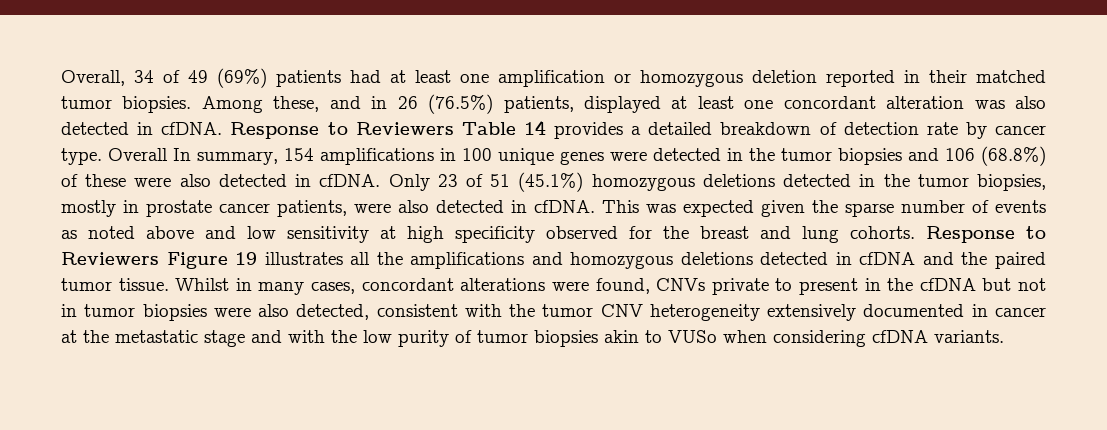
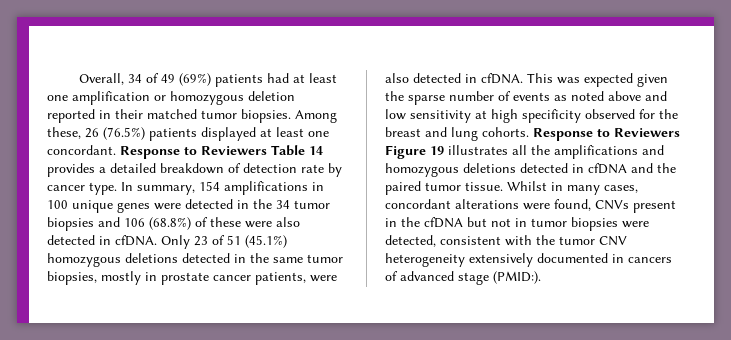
[329,96,388,109] and in -> (81, 133) none
[503,96,574,113] patients, -> [149,128,197,141] patients
[783,96,1046,109] [61,122,223,135] concordant alteration was also detected in cfDNA. -> [47,145,116,155] concordant.
[108,148,168,161] Overall -> (117, 188) none
(775, 154) none -> [276,200,290,209] 34
(910, 180) none -> [273,257,303,263] same
[711,278,793,295] private to -> (629, 205) none
[258,304,290,317] also -> (649, 224) none
[994,307,1046,317] [61,330,1004,347] cancer at the metastatic stage and with the low purity of tumor biopsies akin to VUSo when considering cfDNA variants. -> [628,257,672,263] [385,271,541,285] cancers of advanced stage (PMID:).

